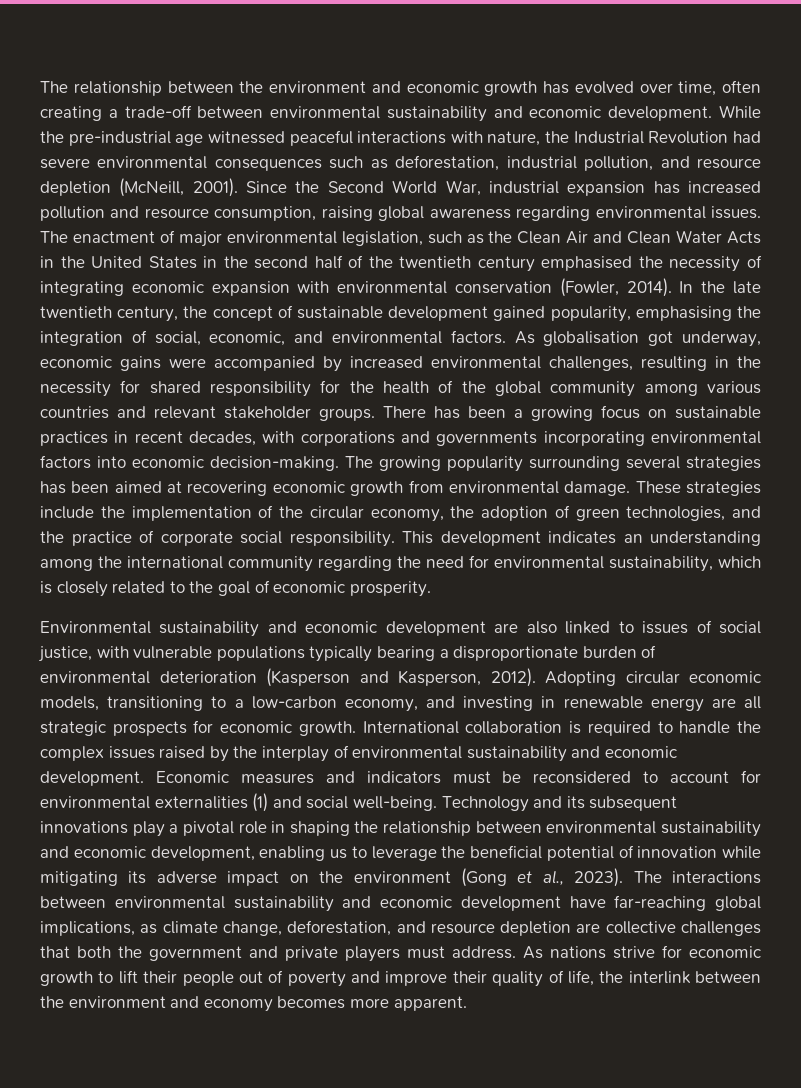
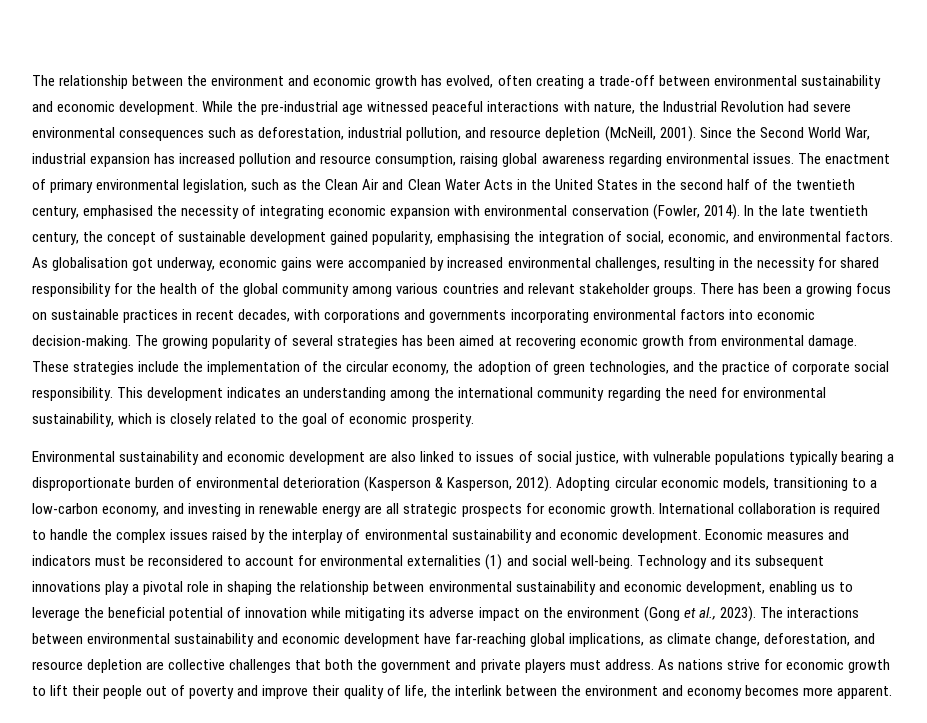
[574,81,717,96] evolved over time, -> [446,75,494,88] evolved,
[178,231,222,247] major -> [50,179,94,193] primary
[477,256,535,272] century -> [32,206,79,219] century,
[529,456,620,471] surrounding -> [274,335,289,346] of
[359,671,389,683] and -> [435,477,444,488] &

